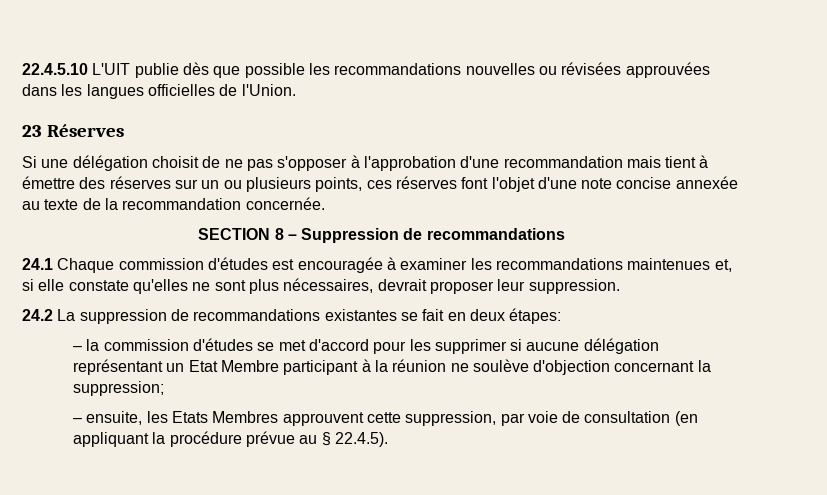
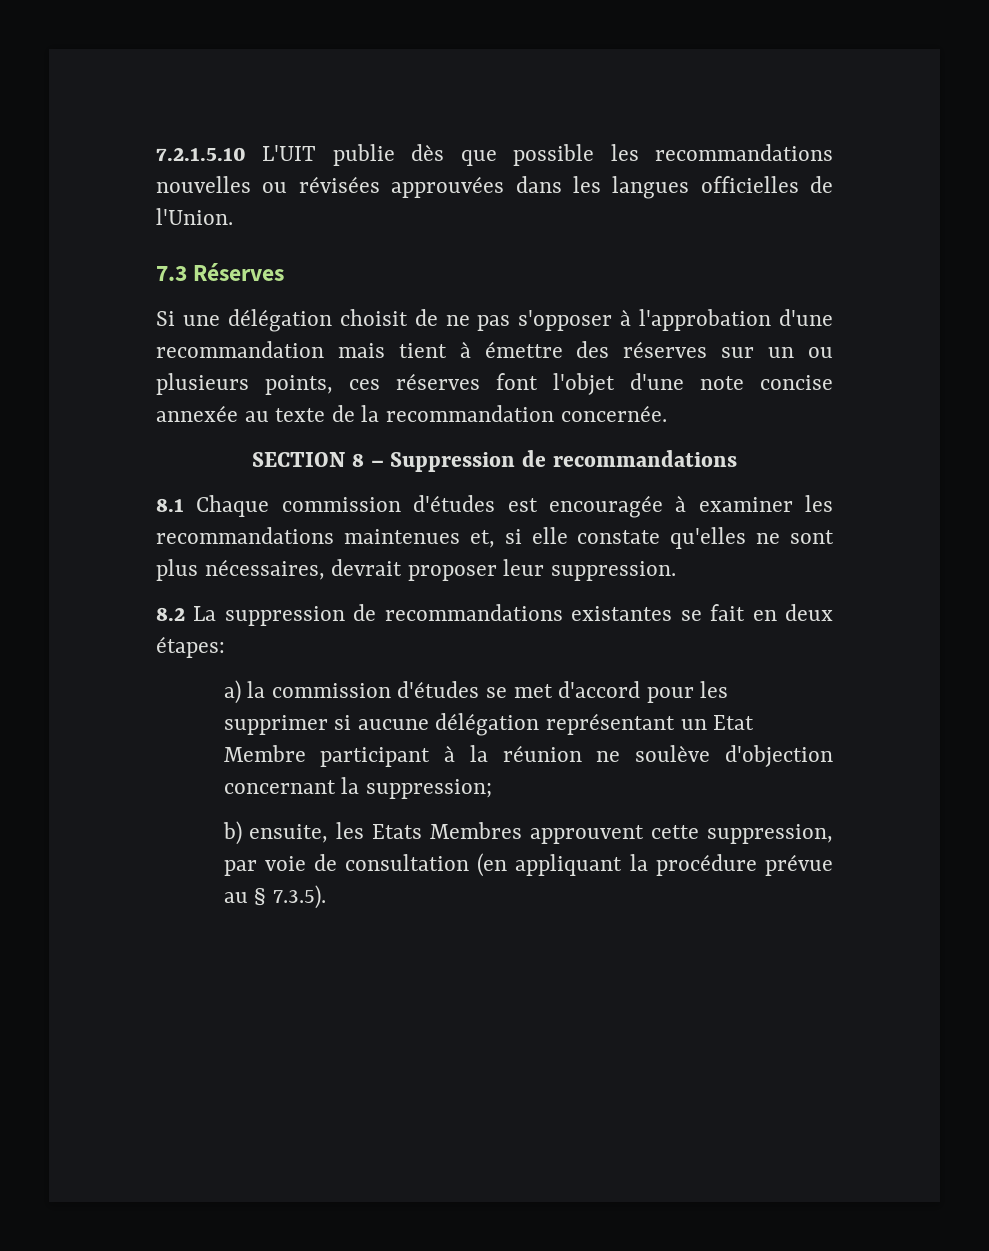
[22,63,88,75] 22.4.5.10 -> [156,147,246,161] 7.2.1.5.10
[22,125,42,137] 23 -> [156,266,187,281] 7.3
[22,258,53,270] 24.1 -> [156,498,184,512] 8.1
[22,309,53,321] 24.2 -> [156,607,185,621] 8.2
[72,346,82,351] – -> [223,680,241,704] a)
[72,418,82,423] – -> [222,821,242,845] b)
[334,432,388,447] 22.4.5). -> [272,885,326,909] 7.3.5).

